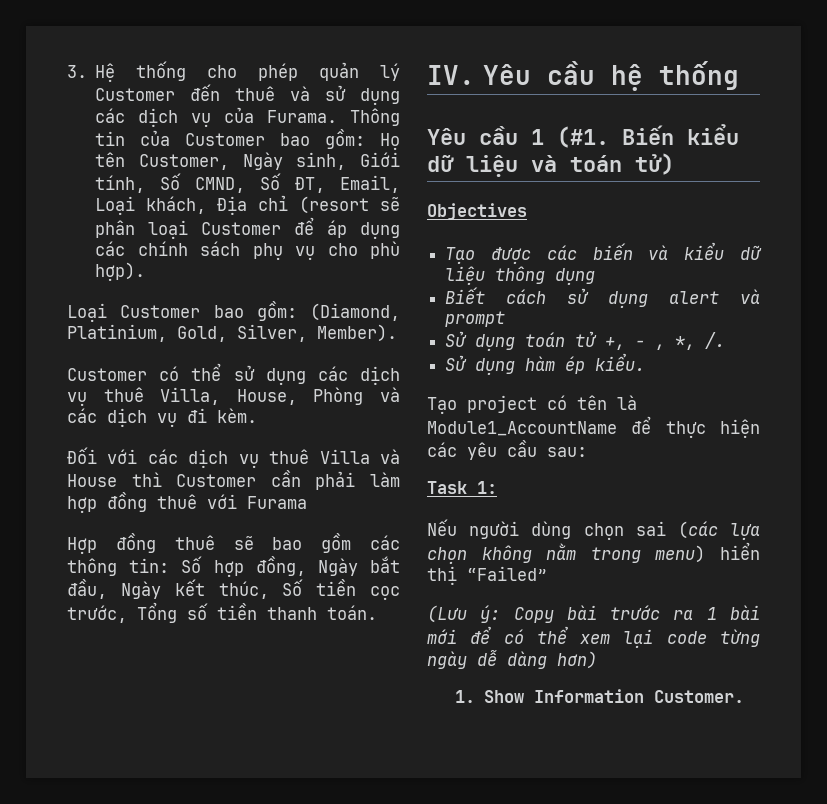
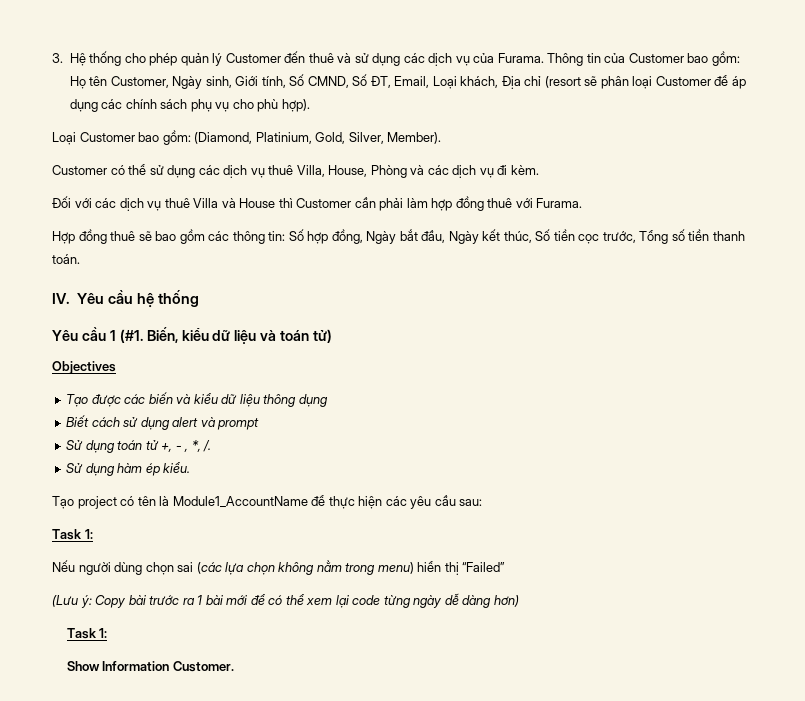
[247,496,307,509] Furama -> [536,198,583,208] Furama.
[622,125,674,145] Biến -> [146,327,178,343] Biến,
[455,690,476,703] 1. -> [66,628,108,639] Task 1: //

